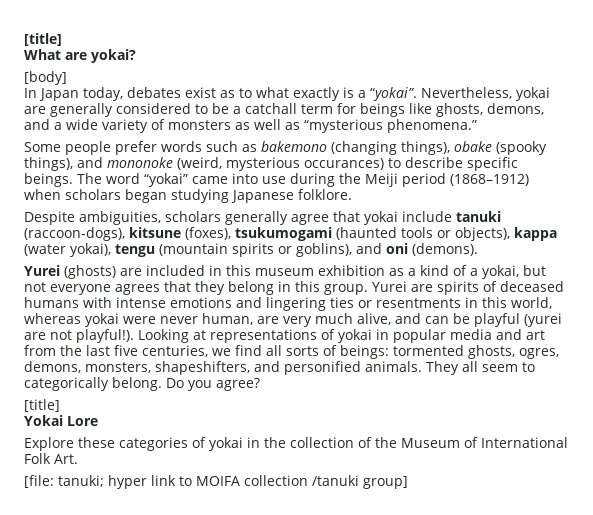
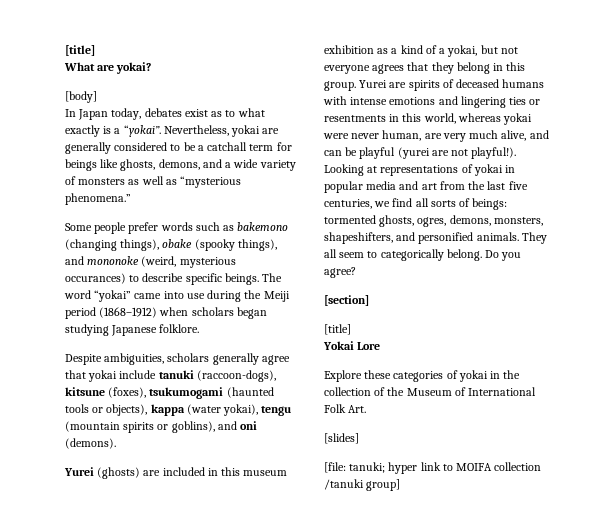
(260, 384) none -> [324,295,369,306] // [section]
(78, 459) none -> [324,433,359,444] // [slides]

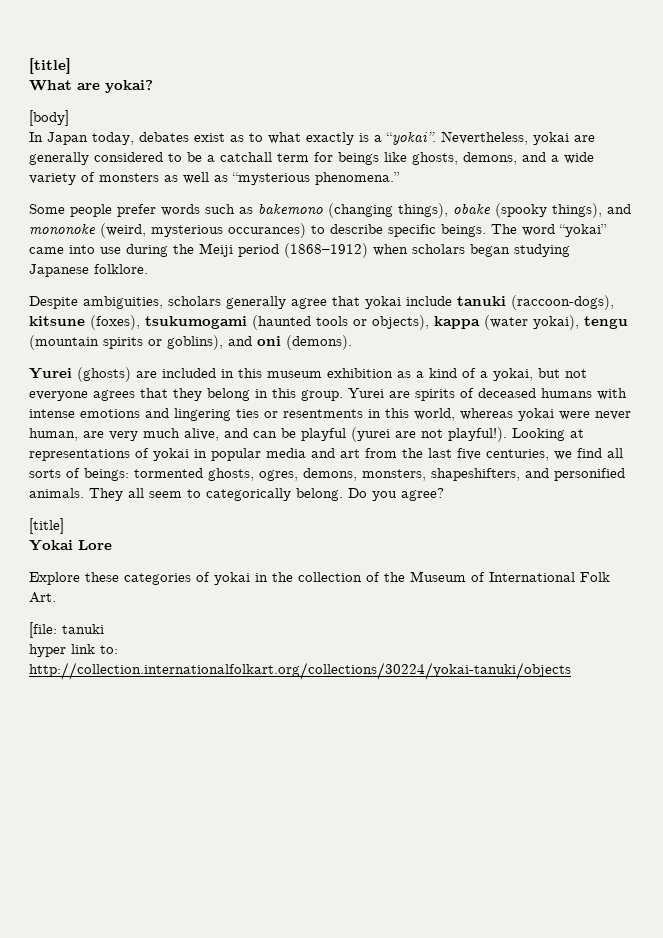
[324,295,369,306] // [section] -> (444, 494) none
[324,433,359,444] [324,462,542,474] [324,479,401,491] [slides] // [file: tanuki; hyper link to MOIFA collection /tanuki group] -> [29,622,104,638] [29,644,118,657] [29,662,571,680] [file: tanuki // hyper link to: http://collection.internationalfolkart.org/collections/30224/yokai-tanuki/objects

